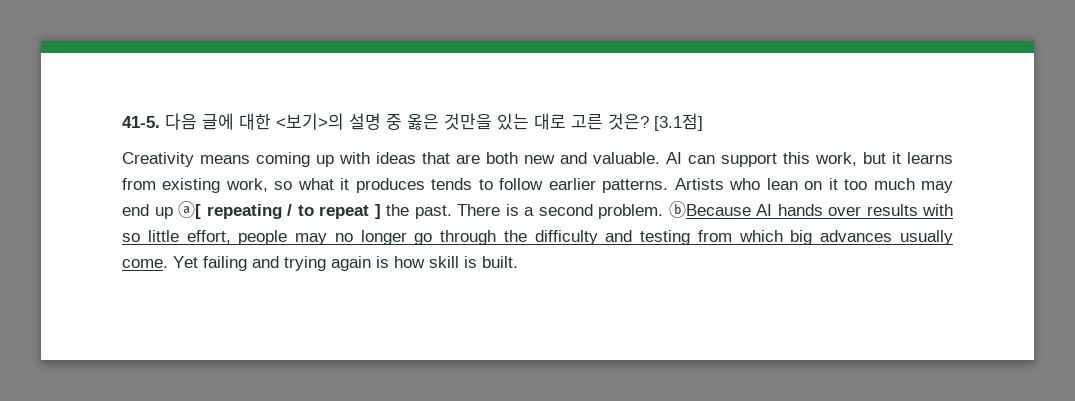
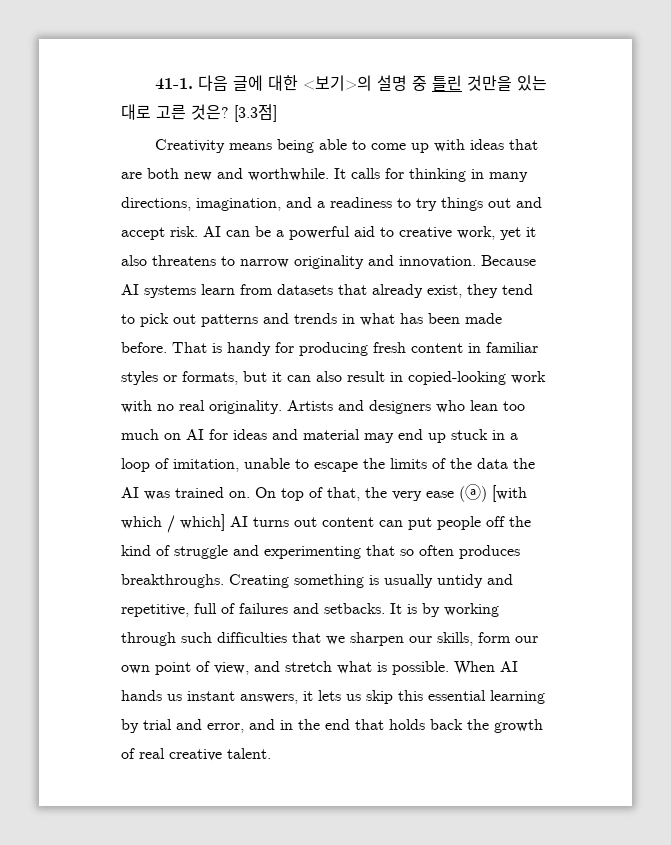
[122,116,160,128] 41-5. -> [155,78,194,90] 41-1.
[407,113,439,130] 옳은 -> [432,75,463,91] 틀린
[654,113,703,131] [3.1점] -> [234,104,277,122] [3.3점]
[256,152,310,167] coming -> [277,139,407,153] being able to come
[593,152,953,167] [122,178,954,193] [122,201,953,219] [122,230,953,245] [122,256,518,271] valuable. AI can support this work, but it learns from existing work, so what it produces tends to follow earlier patterns. Artists who lean on it too much may end up ⓐ[ repeating / to repeat ] the past. There is a second problem. ⓑBecause AI hands over results with so little effort, people may no longer go through the difficulty and testing from which big advances usually come. Yet failing and trying again is how skill is built. -> [248,168,528,182] [121,197,542,211] [121,226,536,240] [121,255,536,269] [121,284,533,298] [121,313,502,327] [121,342,538,356] [121,371,546,385] [121,400,525,414] [121,429,518,443] [121,458,535,472] [121,484,527,502] [121,514,531,533] [121,545,520,559] [121,574,513,588] [121,603,499,617] [121,632,538,646] [121,661,518,675] [121,690,545,704] [121,719,543,733] [121,748,271,761] worthwhile. It calls for thinking in many directions, imagination, and a readiness to try things out and accept risk. AI can be a powerful aid to creative work, yet it also threatens to narrow originality and innovation. Because AI systems learn from datasets that already exist, they tend to pick out patterns and trends in what has been made before. That is handy for producing fresh content in familiar styles or formats, but it can also result in copied-looking work with no real originality. Artists and designers who lean too much on AI for ideas and material may end up stuck in a loop of imitation, unable to escape the limits of the data the AI was trained on. On top of that, the very ease (ⓐ) [with which / which] AI turns out content can put people off the kind of struggle and experimenting that so often produces breakthroughs. Creating something is usually untidy and repetitive, full of failures and setbacks. It is by working through such difficulties that we sharpen our skills, form our own point of view, and stretch what is possible. When AI hands us instant answers, it lets us skip this essential learning by trial and error, and in the end that holds back the growth of real creative talent.

